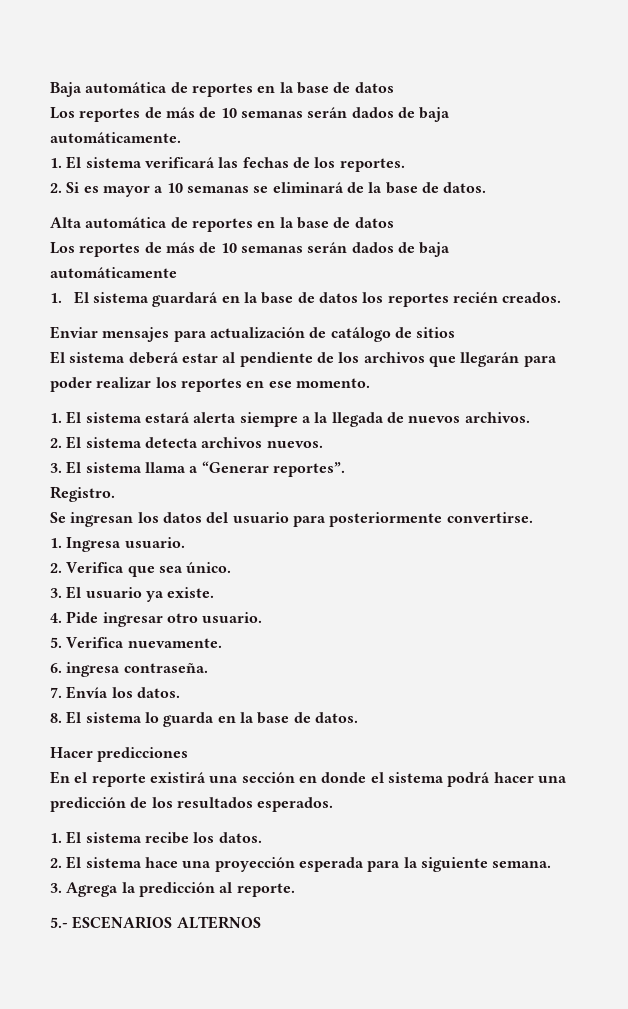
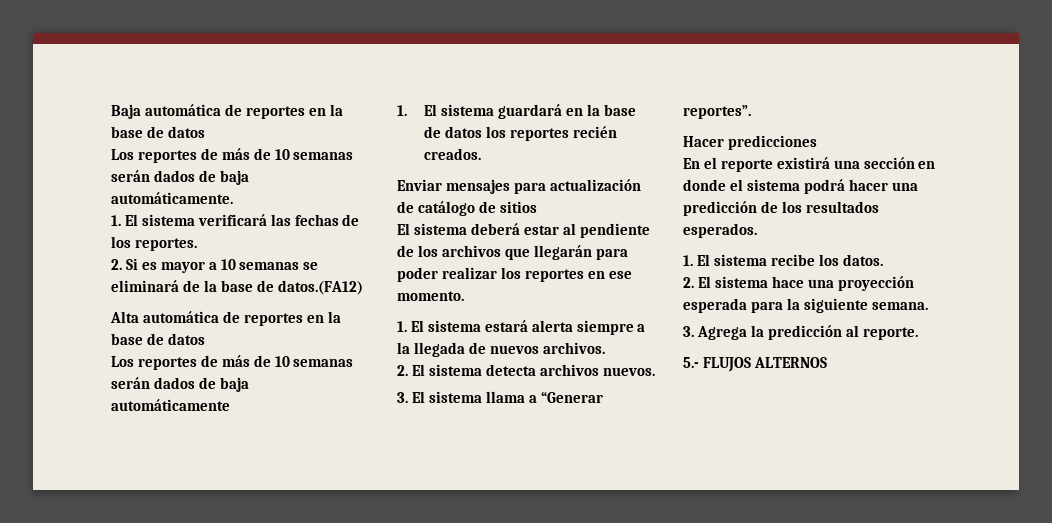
[443,182,487,193] datos. -> [277,280,363,295] datos.(FA12)
[50,486,115,502] [50,512,533,527] [50,537,185,552] [50,562,232,577] [50,586,215,602] [50,611,263,627] [50,637,222,648] [50,662,208,677] [50,686,180,699] [50,711,358,727] // Registro. // Se ingresan los datos del usuario para posteriormente convertirse. // 1. Ingresa usuario. // 2. Verifica que sea único. // 3. El usuario ya existe. // 4. Pide ingresar otro usuario. // 5. Verifica nuevamente. // 6. ingresa contraseña. // 7. Envía los datos. // 8. El sistema lo guarda en la base de datos. -> (751, 112) none
[72,916,173,929] ESCENARIOS -> [702,357,751,372] FLUJOS

